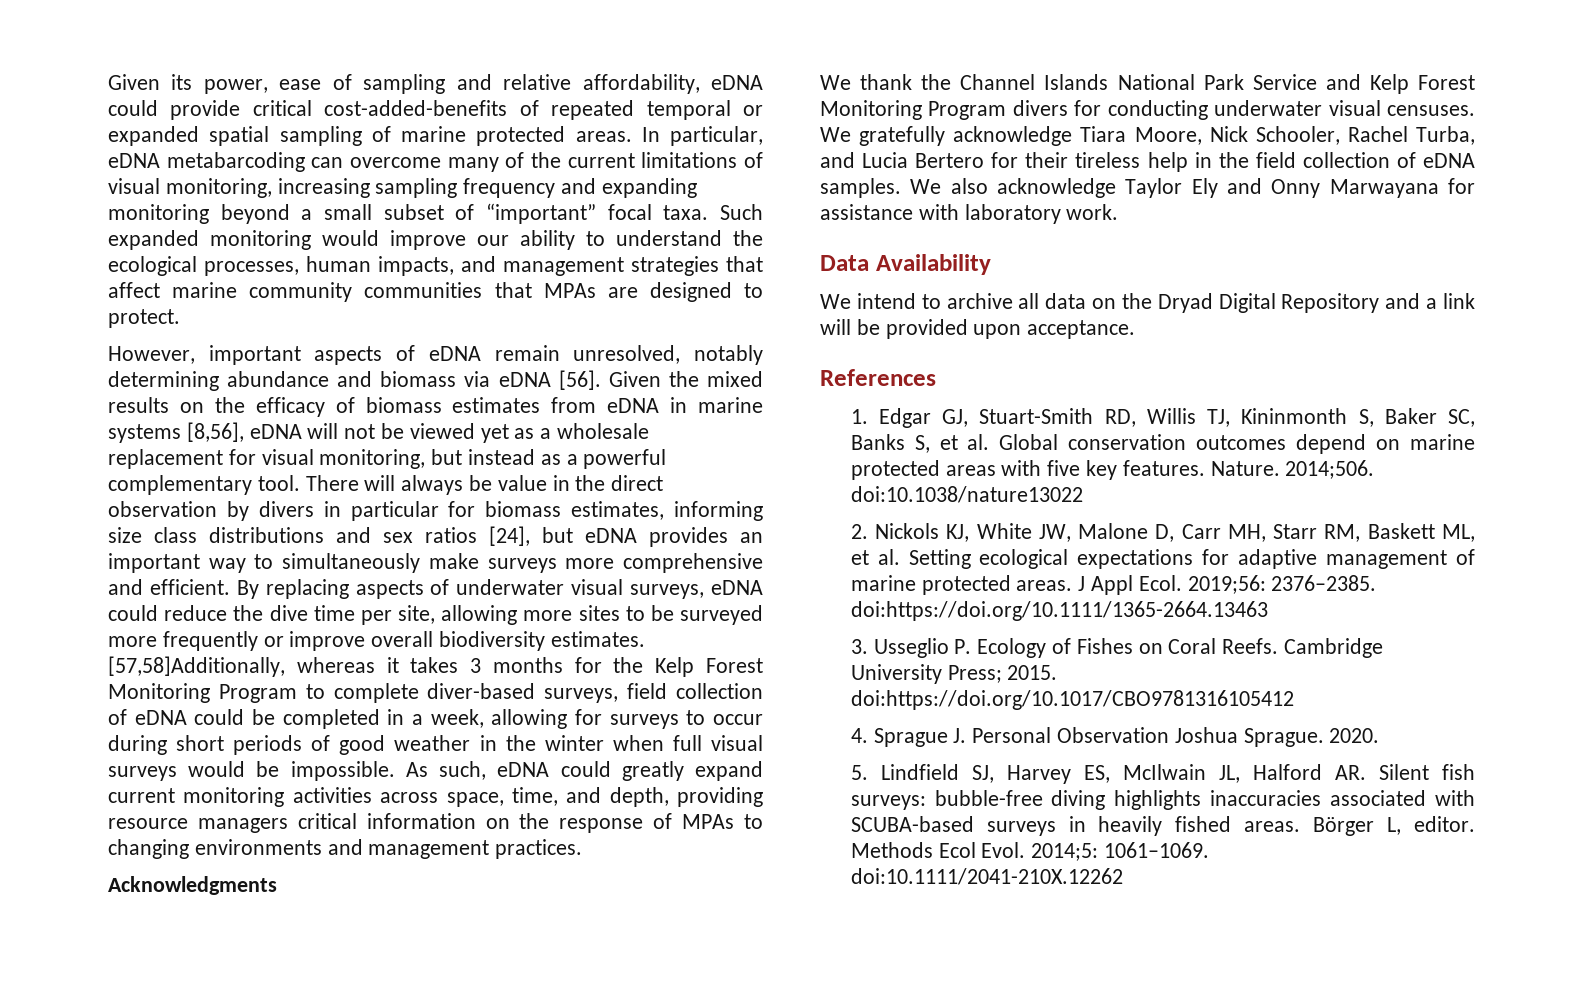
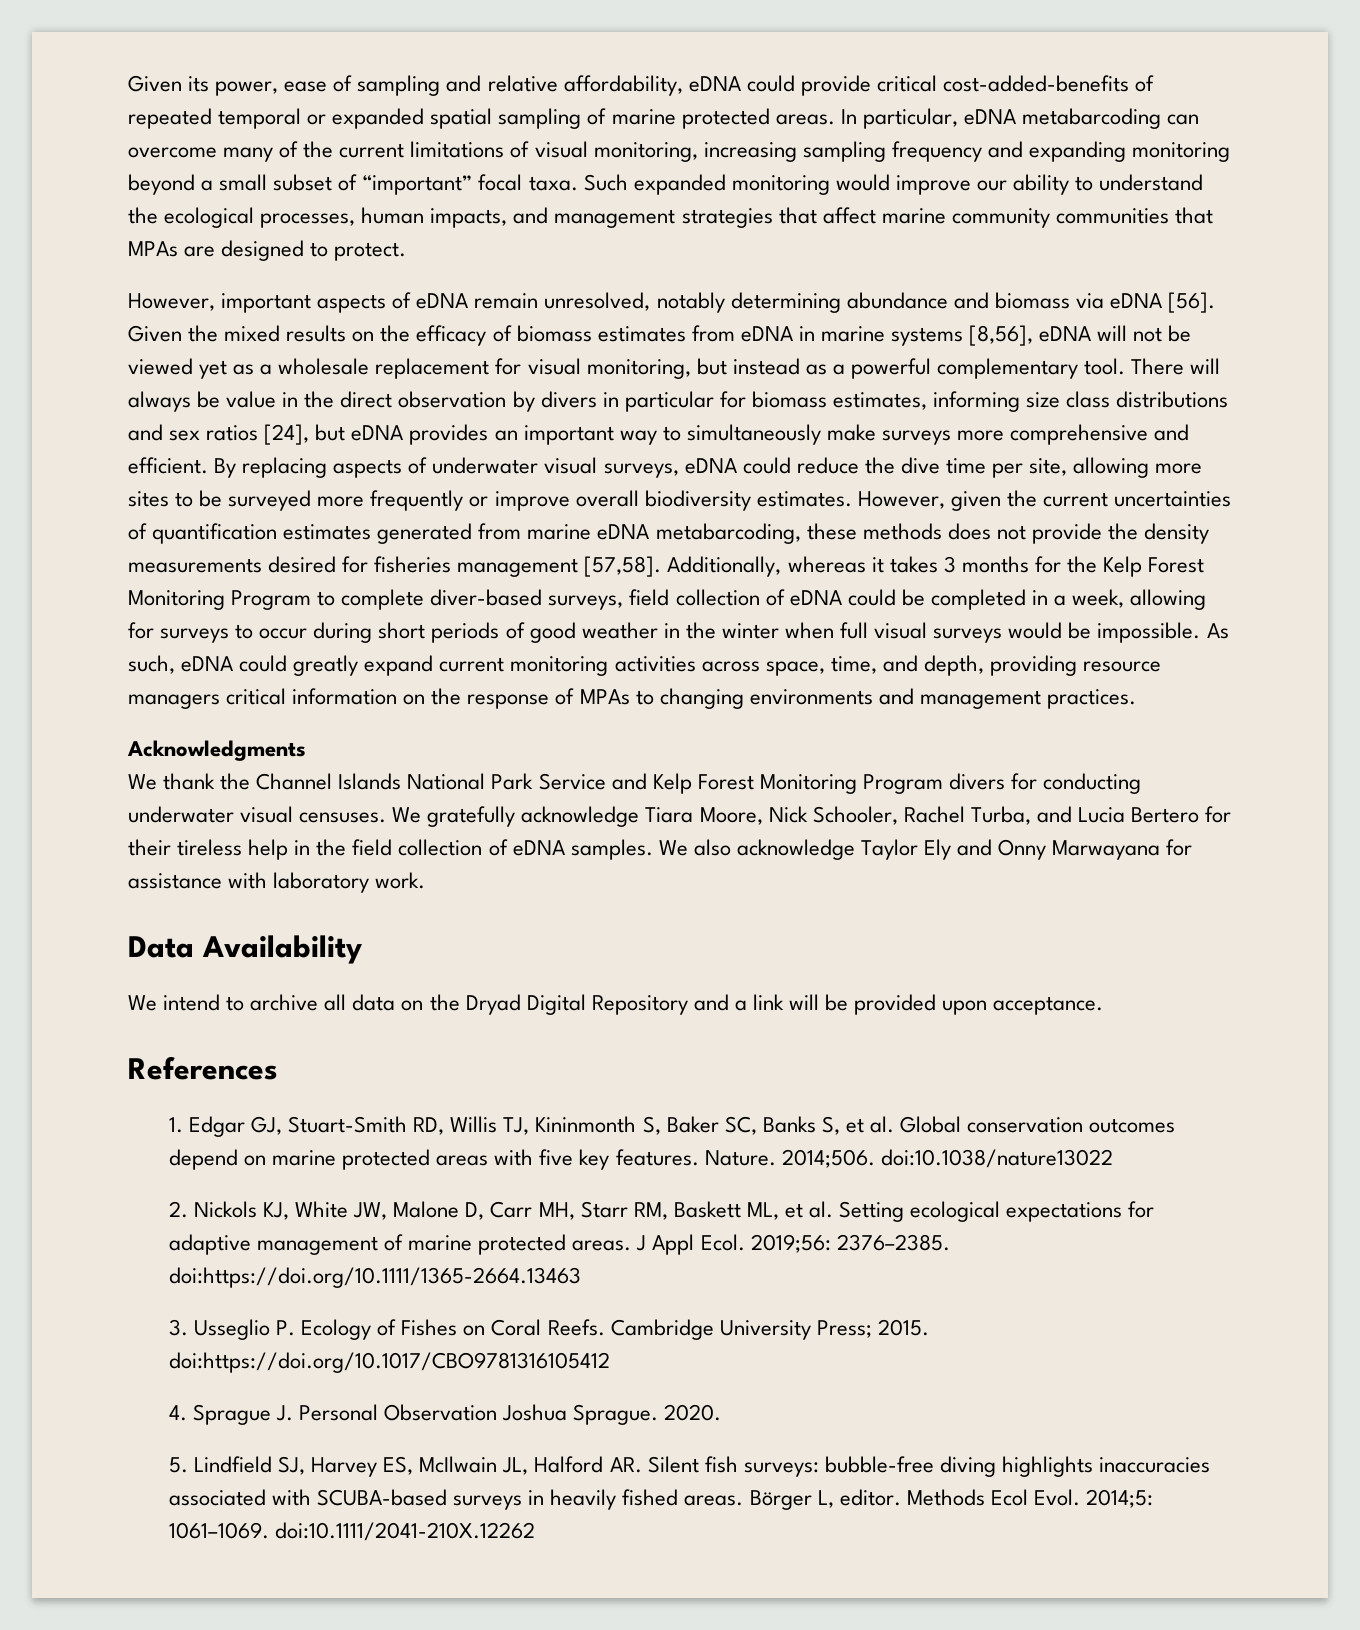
[108,656,285,677] [57,58]Additionally, -> [857,490,1232,511] [128,523,1210,544] [128,556,782,577] However, given the current uncertainties of quantification estimates generated from marine eDNA metabarcoding, these methods does not provide the density measurements desired for fisheries management [57,58]. Additionally,

